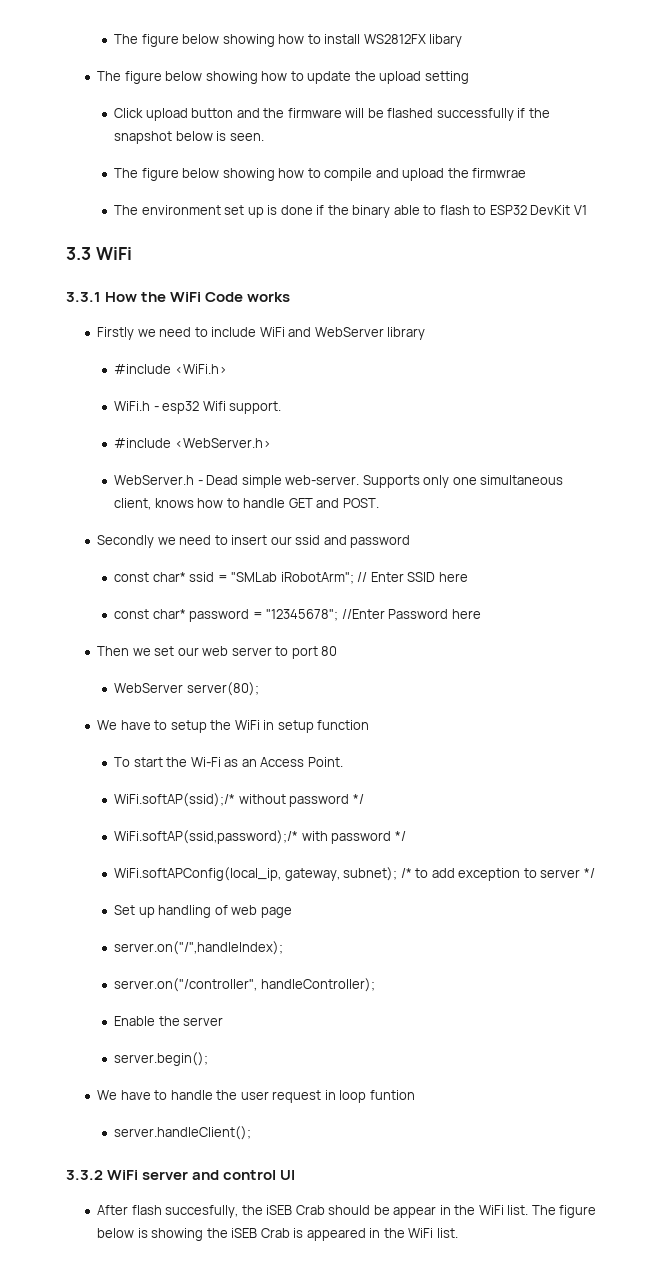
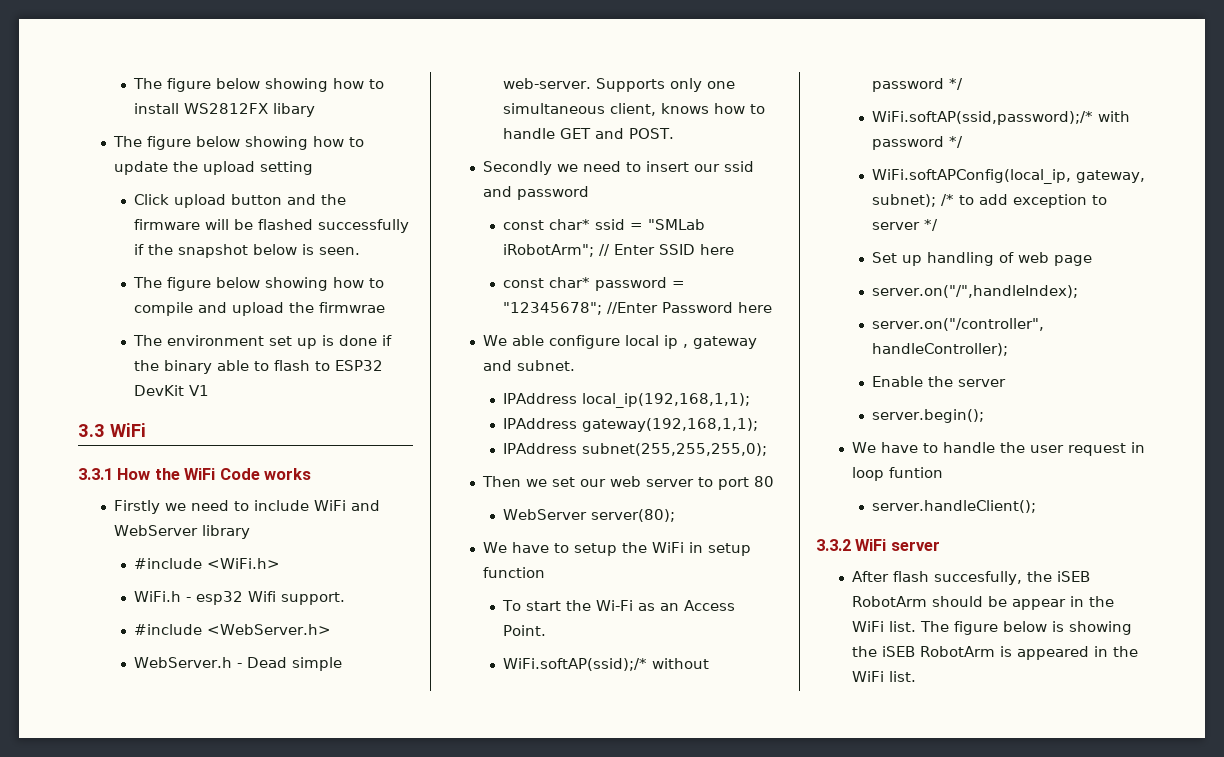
(481, 614) none -> [483,335,758,349] [483,360,576,371] [503,393,751,408] [503,418,759,432] [503,443,768,456] // We able configure local ip , gateway and subnet. // IPAddress local_ip(192,168,1,1); // IPAddress gateway(192,168,1,1); // IPAddress subnet(255,255,255,0);
[192,1170,296,1180] and control UI -> (940, 546) none
[295,1205,325,1215] Crab -> [852,596,928,607] RobotArm
[260,1228,290,1238] Crab -> [920,646,996,657] RobotArm

